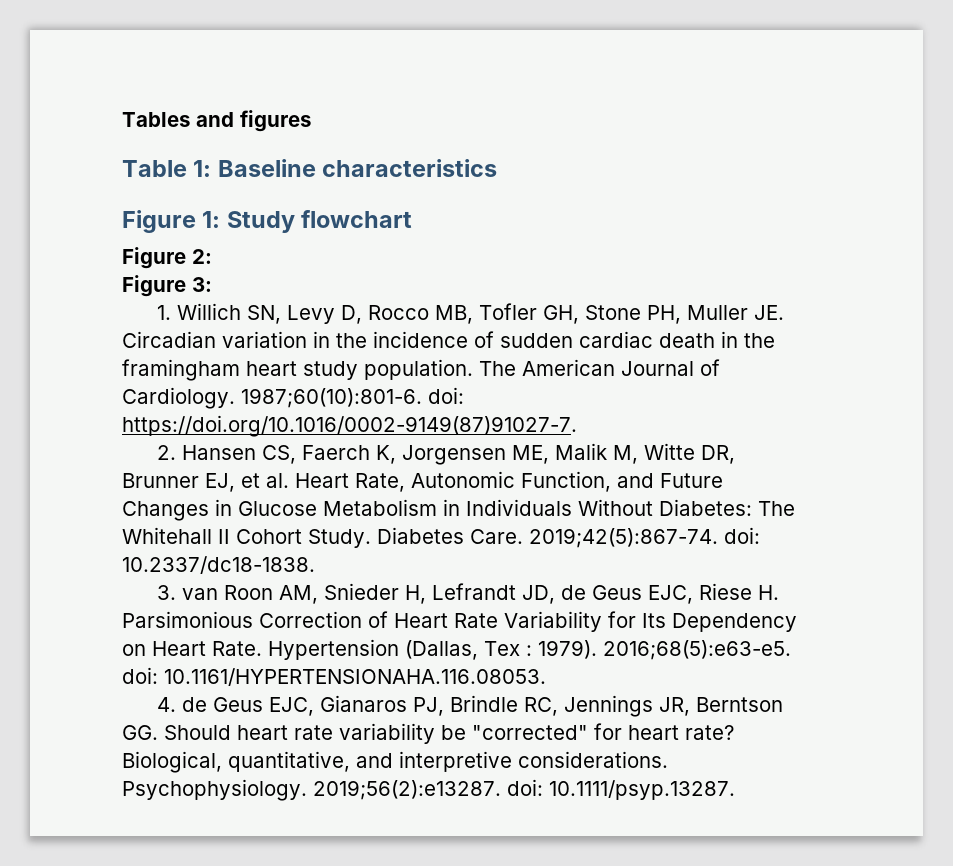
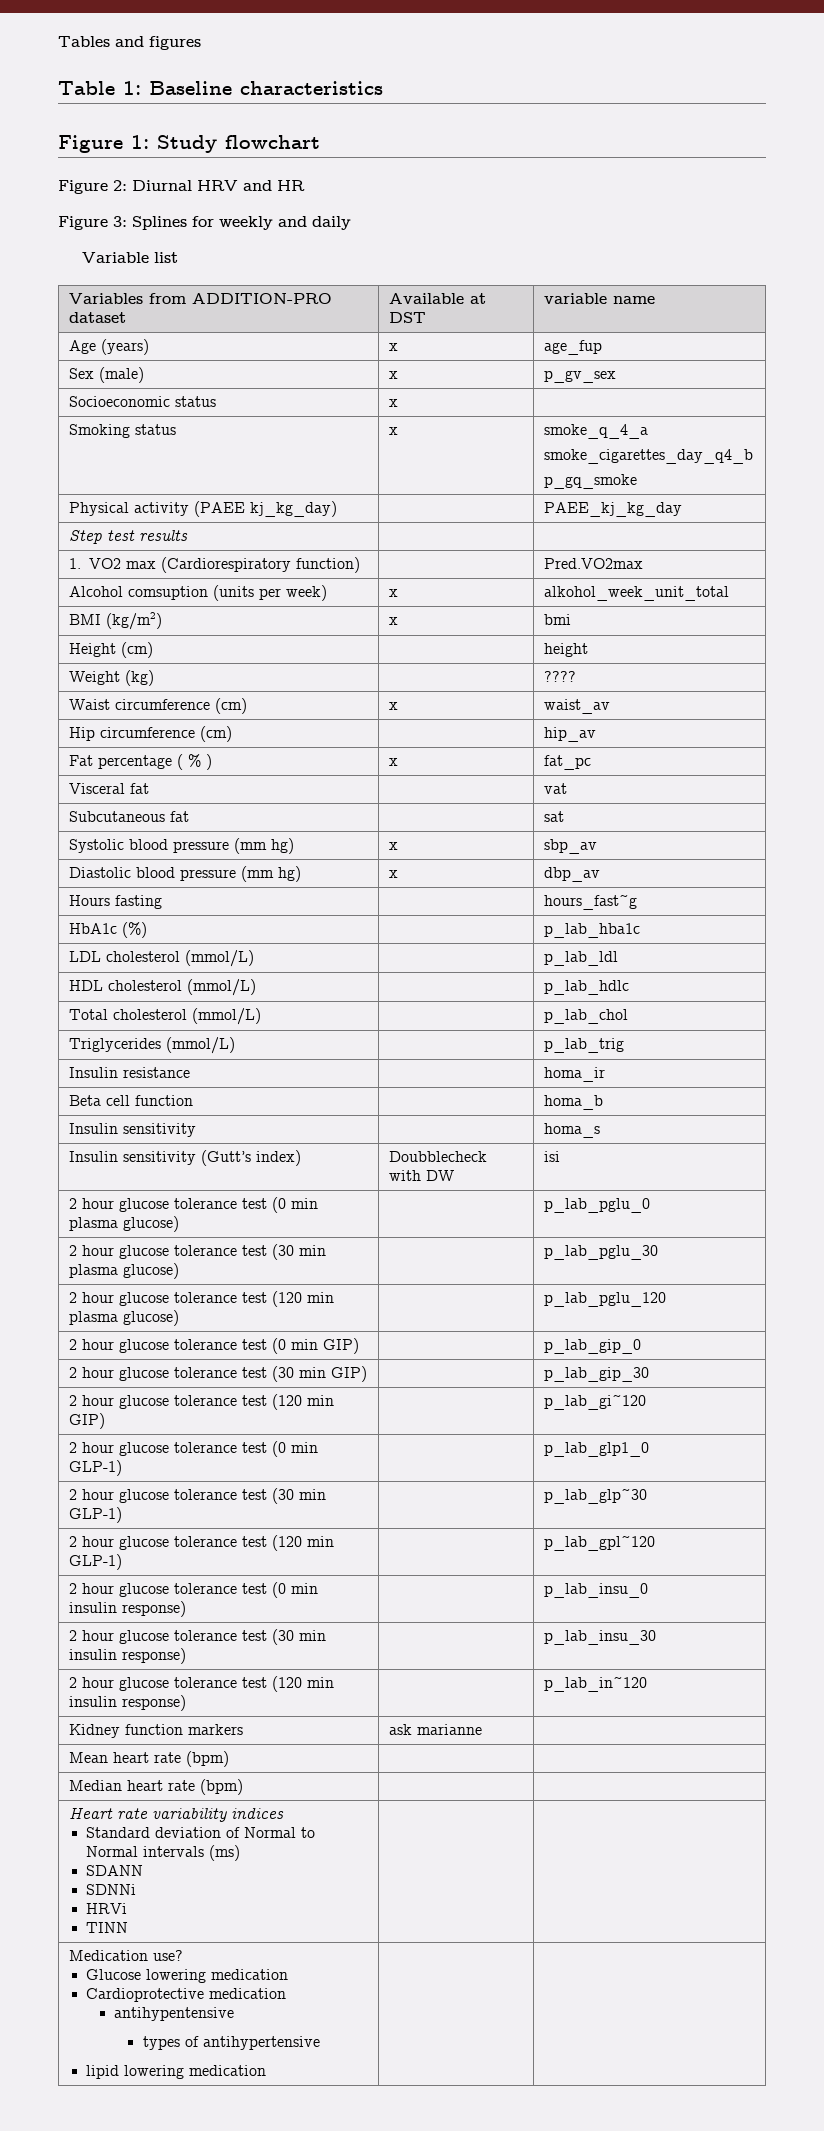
[122,275,212,297] [157,303,785,324] [122,331,775,348] [122,359,720,381] [122,387,464,409] [122,415,577,437] [157,443,736,465] [122,471,723,492] [122,499,795,521] [122,527,760,548] [122,556,315,574] [157,583,780,604] [122,611,797,632] [122,639,791,660] [122,667,546,686] [157,695,784,717] [122,723,734,744] [122,751,668,773] [122,779,735,801] // Figure 3: // 1. Willich SN, Levy D, Rocco MB, Tofler GH, Stone PH, Muller JE. Circadian variation in the incidence of sudden cardiac death in the framingham heart study population. The American Journal of Cardiology. 1987;60(10):801-6. doi: https://doi.org/10.1016/0002-9149(87)91027-7. // 2. Hansen CS, Faerch K, Jorgensen ME, Malik M, Witte DR, Brunner EJ, et al. Heart Rate, Autonomic Function, and Future Changes in Glucose Metabolism in Individuals Without Diabetes: The Whitehall II Cohort Study. Diabetes Care. 2019;42(5):867-74. doi: 10.2337/dc18-1838. // 3. van Roon AM, Snieder H, Lefrandt JD, de Geus EJC, Riese H. Parsimonious Correction of Heart Rate Variability for Its Dependency on Heart Rate. Hypertension (Dallas, Tex : 1979). 2016;68(5):e63-e5. doi: 10.1161/HYPERTENSIONAHA.116.08053. // 4. de Geus EJC, Gianaros PJ, Brindle RC, Jennings JR, Berntson GG. Should heart rate variability be "corrected" for heart rate? Biological, quantitative, and interpretive considerations. Psychophysiology. 2019;56(2):e13287. doi: 10.1111/psyp.13287. -> [132,180,305,191] [58,216,351,230] [81,252,178,263] [68,293,332,304] [68,312,126,323] [388,293,486,304] [388,312,426,323] [543,293,655,304] [68,339,149,355] [388,343,398,351] [543,340,602,355] [68,367,144,383] [388,371,398,379] [543,370,616,383] [68,396,216,407] [388,399,398,407] [68,424,176,438] [388,427,398,435] [543,424,648,439] [543,449,753,464] [543,474,637,489] [68,501,337,517] [543,502,682,517] [68,530,188,544] [68,557,360,573] [543,558,643,569] [68,585,327,601] [388,589,398,597] [543,586,729,601] [68,612,162,630] [388,617,398,625] [543,614,571,625] [68,642,153,658] [543,643,588,657] [68,670,154,686] [543,671,576,682] [68,698,247,714] [388,702,398,710] [543,699,610,714] [68,726,232,742] [543,727,596,742] [68,754,212,770] [388,758,398,766] [543,755,591,770] [68,783,149,794] [543,783,567,794] [68,811,189,822] [543,811,564,822] [68,838,294,854] [388,842,398,850] [543,839,597,854] [68,866,301,882] [388,870,398,878] [543,867,600,882] [68,895,162,909] [543,894,637,910] [68,922,147,938] [543,923,640,938] [68,950,254,967] [543,951,618,966] [68,979,256,996] [543,980,629,995] [68,1008,261,1025] [543,1009,628,1024] [68,1037,235,1054] [543,1038,624,1053] [68,1067,190,1078] [543,1067,605,1082] [68,1095,193,1106] [543,1095,603,1110] [68,1123,196,1137] [543,1123,600,1138] [68,1150,301,1166] [388,1151,487,1162] [388,1170,454,1181] [543,1151,560,1162] [68,1197,318,1213] [68,1216,179,1232] [543,1198,650,1213] [68,1244,326,1260] [68,1263,179,1279] [543,1245,658,1260] [68,1291,334,1307] [68,1310,179,1326] [543,1292,666,1307] [68,1338,359,1354] [543,1339,641,1354] [68,1366,367,1382] [543,1367,649,1382] [68,1394,334,1410] [68,1413,105,1429] [543,1394,646,1410] [68,1441,318,1457] [68,1460,122,1476] [543,1442,649,1457] [68,1488,326,1504] [68,1507,122,1523] [543,1488,647,1504] [68,1535,334,1551] [68,1554,122,1570] [543,1535,655,1551] [68,1582,318,1598] [68,1601,186,1617] [543,1583,648,1598] [68,1629,326,1645] [68,1648,186,1664] [543,1630,656,1645] [68,1676,334,1692] [68,1695,186,1711] [543,1676,647,1692] [68,1724,243,1738] [388,1724,482,1735] [68,1751,229,1767] [68,1779,243,1795] [68,1807,284,1822] [86,1827,316,1838] [86,1845,241,1861] [86,1865,144,1876] [86,1884,137,1895] [86,1903,128,1914] [86,1922,129,1933] [68,1950,183,1961] [86,1969,289,1983] [86,1988,287,2002] [114,2007,235,2021] [142,2036,320,2050] [86,2065,267,2079] Diurnal HRV and HR // Figure 3: Splines for weekly and daily // Variable list // Variables from ADDITION-PRO dataset | Available at DST | variable name // Age (years) | x | age_fup // Sex (male) | x | p_gv_sex // Socioeconomic status | x | // Smoking status | x | smoke_q_4_a // smoke_cigarettes_day_q4_b // p_gq_smoke // Physical activity (PAEE kj_kg_day) | | PAEE_kj_kg_day // Step test results | | // 1. VO2 max (Cardiorespiratory function) | | Pred.VO2max // Alcohol comsuption (units per week) | x | alkohol_week_unit_total // BMI (kg/m2) | x | bmi // Height (cm) | | height // Weight (kg) | | ???? // Waist circumference (cm) | x | waist_av // Hip circumference (cm) | | hip_av // Fat percentage ( % ) | x | fat_pc // Visceral fat | | vat // Subcutaneous fat | | sat // Systolic blood pressure (mm hg) | x | sbp_av // Diastolic blood pressure (mm hg) | x | dbp_av // Hours fasting | | hours_fast~g // HbA1c (%) | | p_lab_hba1c // LDL cholesterol (mmol/L) | | p_lab_ldl // HDL cholesterol (mmol/L) | | p_lab_hdlc // Total cholesterol (mmol/L) | | p_lab_chol // Triglycerides (mmol/L) | | p_lab_trig // Insulin resistance | | homa_ir // Beta cell function | | homa_b // Insulin sensitivity | | homa_s // Insulin sensitivity (Gutt’s index) | Doubblecheck with DW | isi // 2 hour glucose tolerance test (0 min plasma glucose) | | p_lab_pglu_0 // 2 hour glucose tolerance test (30 min plasma glucose) | | p_lab_pglu_30 // 2 hour glucose tolerance test (120 min plasma glucose) | | p_lab_pglu_120 // 2 hour glucose tolerance test (0 min GIP) | | p_lab_gip_0 // 2 hour glucose tolerance test (30 min GIP) | | p_lab_gip_30 // 2 hour glucose tolerance test (120 min GIP) | | p_lab_gi~120 // 2 hour glucose tolerance test (0 min GLP-1) | | p_lab_glp1_0 // 2 hour glucose tolerance test (30 min GLP-1) | | p_lab_glp~30 // 2 hour glucose tolerance test (120 min GLP-1) | | p_lab_gpl~120 // 2 hour glucose tolerance test (0 min insulin response) | | p_lab_insu_0 // 2 hour glucose tolerance test (30 min insulin response) | | p_lab_insu_30 // 2 hour glucose tolerance test (120 min insulin response) | | p_lab_in~120 // Kidney function markers | ask marianne | // Mean heart rate (bpm) | | // Median heart rate (bpm) | | // Heart rate variability indices // Standard deviation of Normal to Normal intervals (ms) // SDANN // SDNNi // HRVi // TINN | | // Medication use? // Glucose lowering medication // Cardioprotective medication // antihypentensive // types of antihypertensive // lipid lowering medication | |

